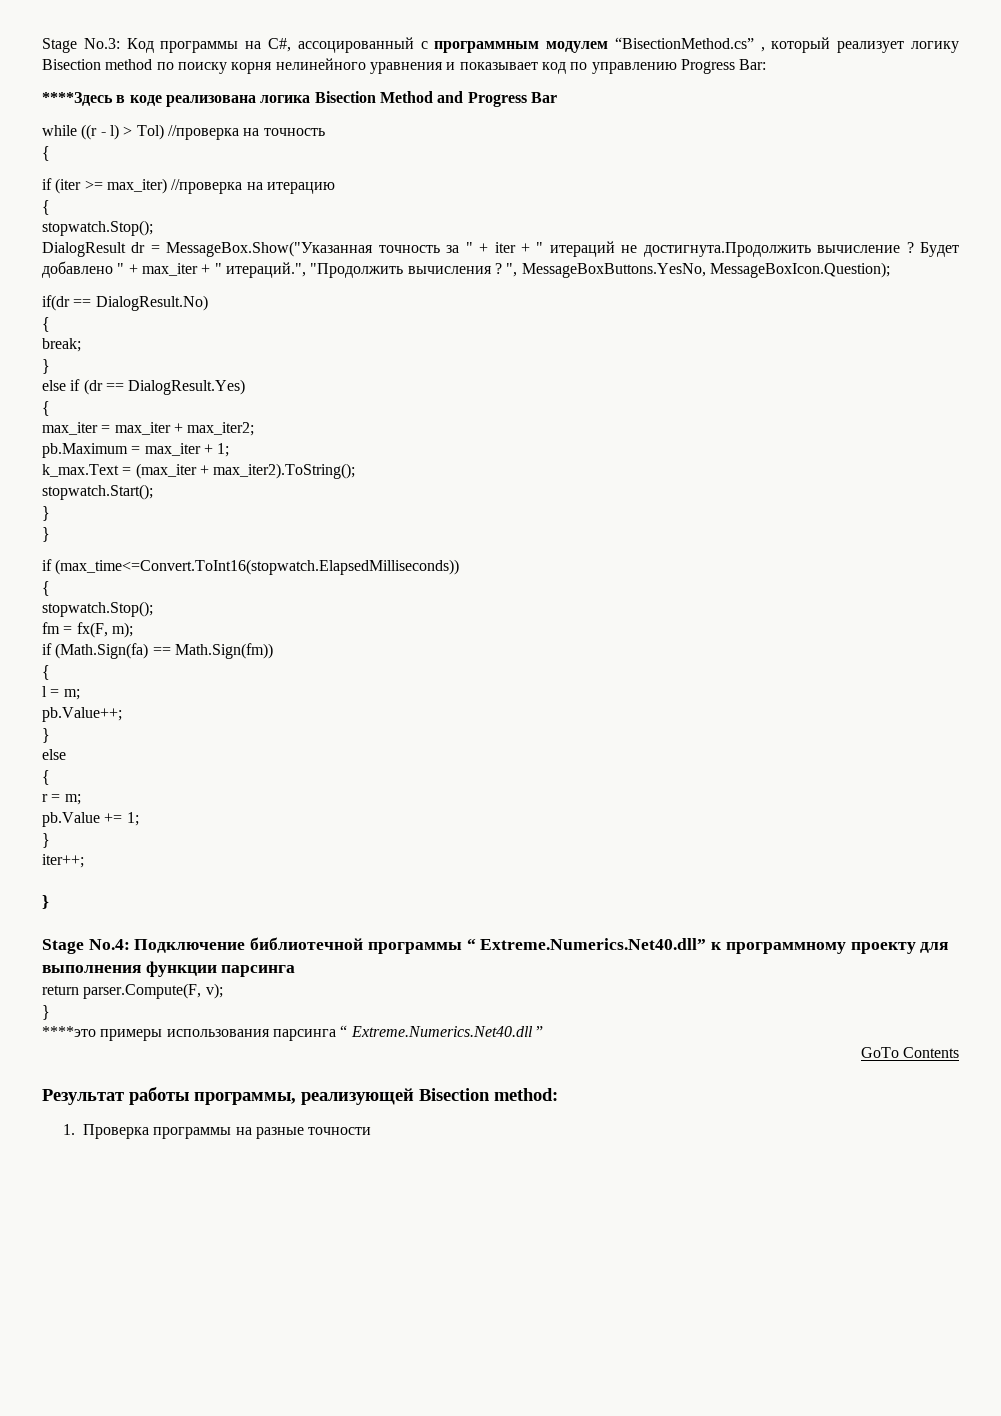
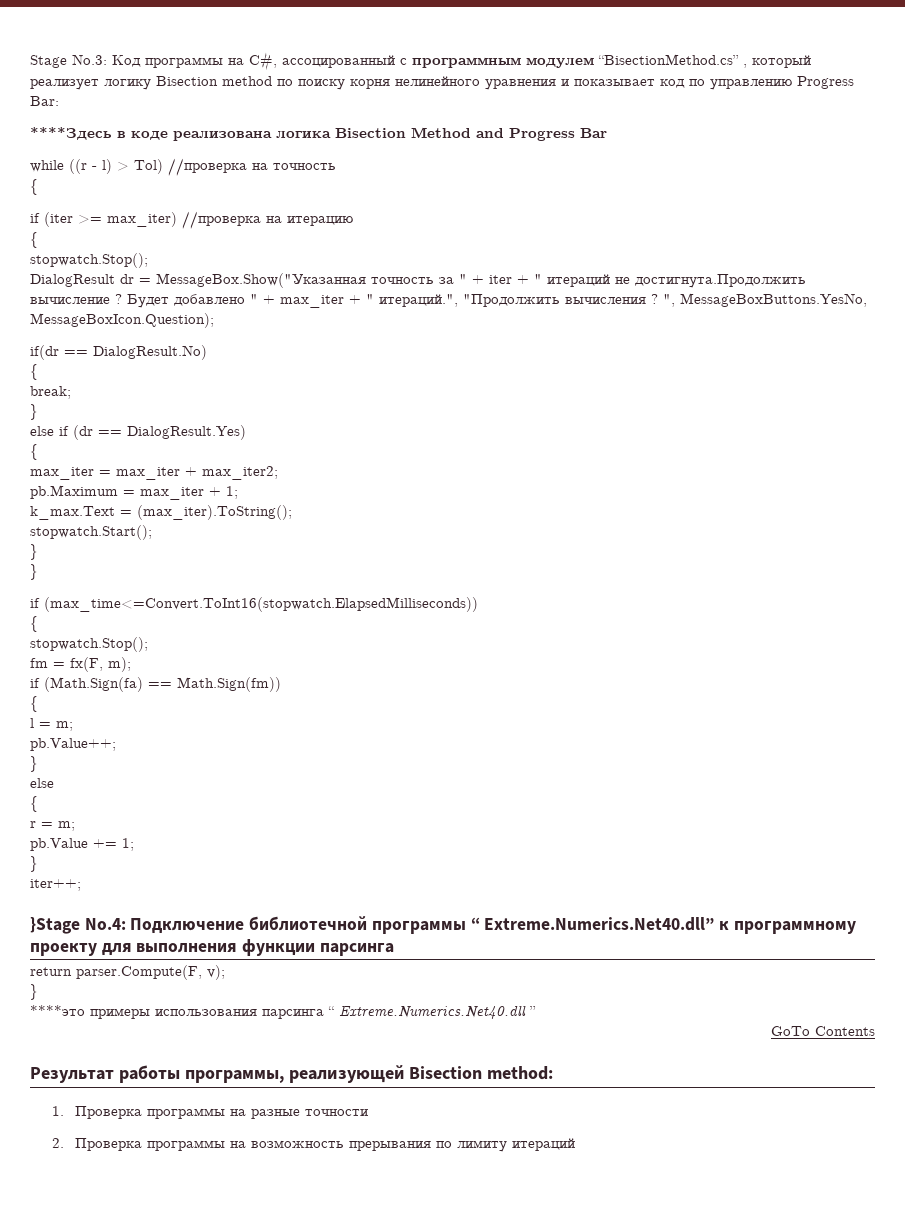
[135,463,356,479] (max_iter + max_iter2).ToString(); -> [137,505,292,520] (max_iter).ToString();
[42,895,49,909] [42,939,84,954] } // Stage -> [30,917,80,934] }Stage
(372, 1131) none -> [52,1138,575,1152] // 2. Проверка программы на возможность прерывания по лимиту итераций

